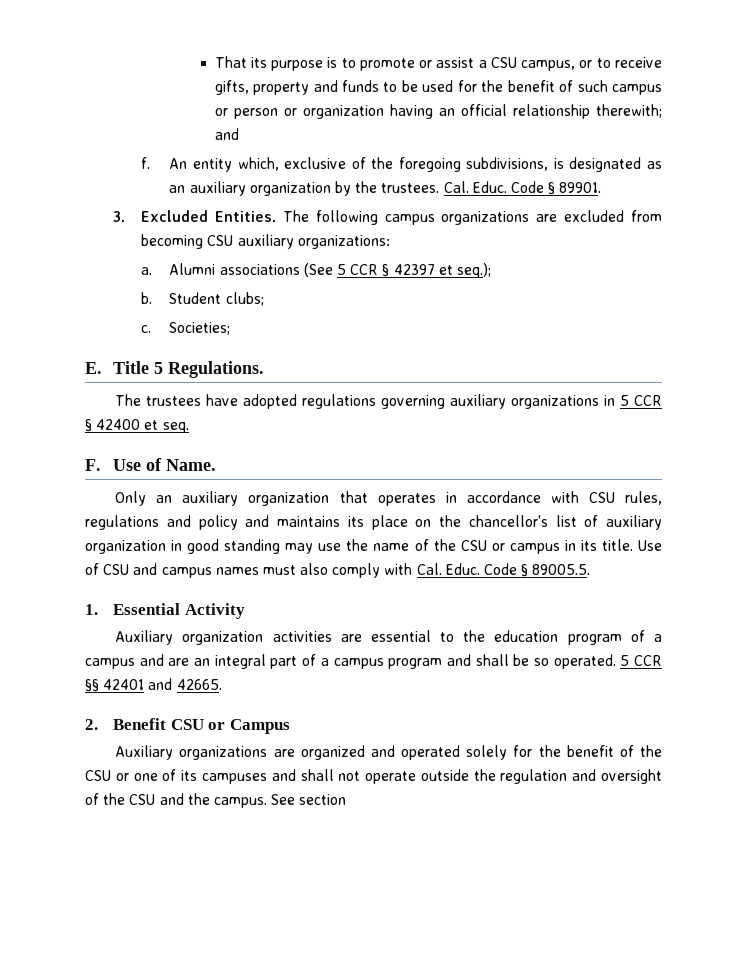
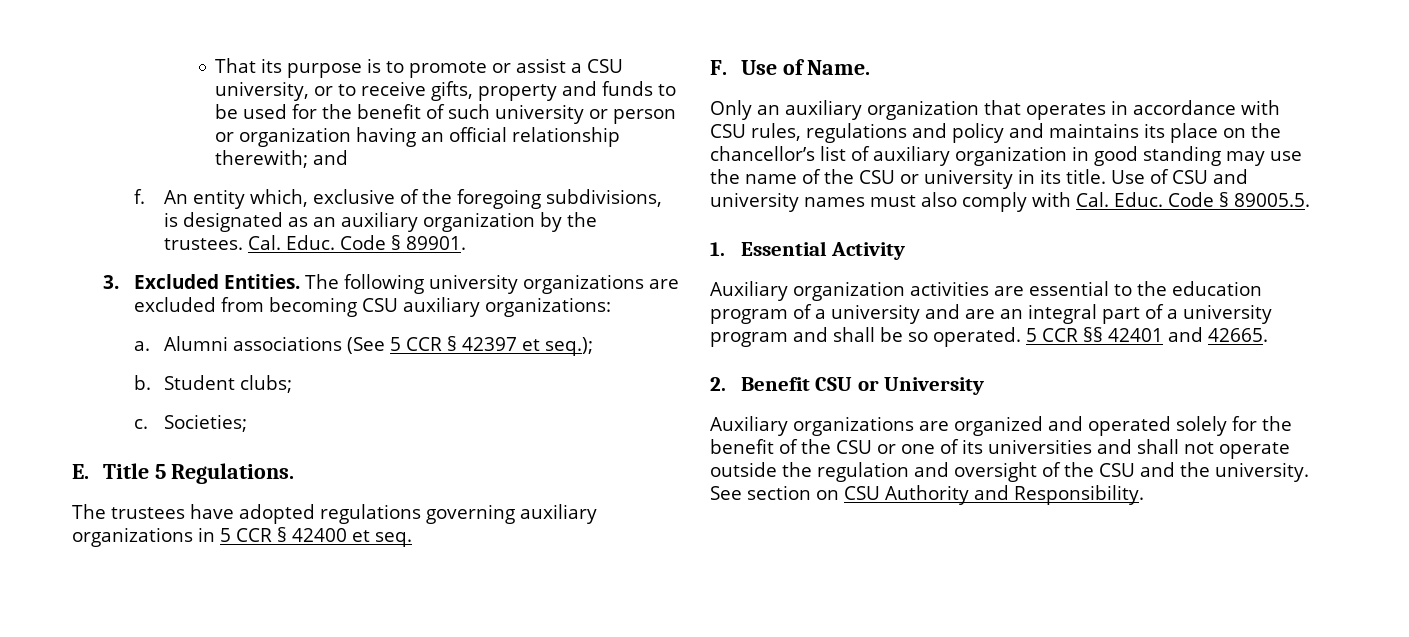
[521,60,576,71] campus, -> [215,81,310,101] university,
[612,84,663,95] campus -> [495,104,585,124] university
[384,214,435,225] campus -> [428,274,518,294] university
[509,543,560,554] campus -> [924,169,1013,189] university
[161,567,212,578] campus -> [710,192,799,212] university
[85,658,135,669] campus -> [831,304,920,324] university
[333,658,384,669] campus -> [1183,304,1272,324] university
[229,719,290,734] Campus -> [884,377,985,395] University
[201,773,267,784] campuses -> [988,439,1092,454] universities
[213,797,267,808] campus. -> [1215,462,1309,482] university.
(347, 799) none -> [816,485,1144,505] on CSU Authority and Responsibility.

